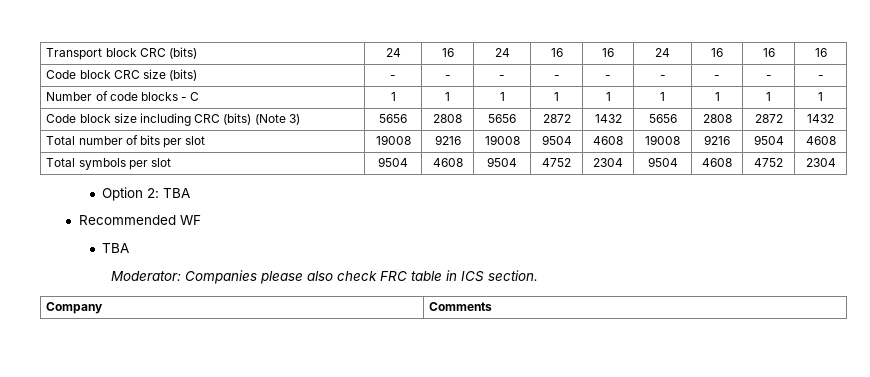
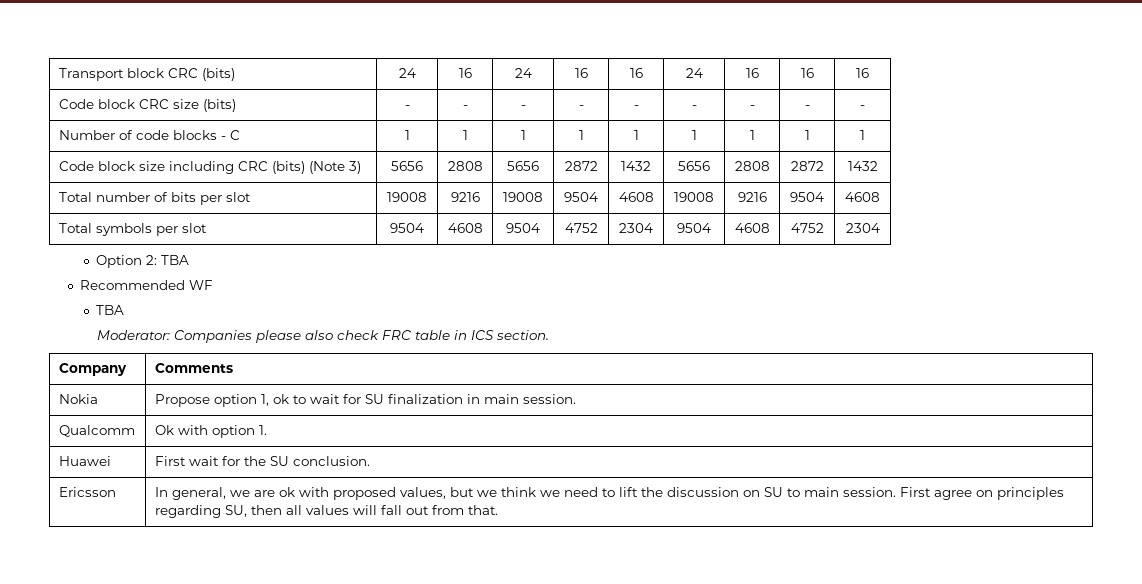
(493, 306) none -> [58,394,98,404] [154,394,576,407] [58,425,135,437] [154,425,267,438] [58,456,111,466] [154,456,370,466] [58,487,116,497] [154,487,1064,500] [154,505,498,518] // Nokia | Propose option 1, ok to wait for SU finalization in main session. // Qualcomm | Ok with option 1. // Huawei | First wait for the SU conclusion. // Ericsson | In general, we are ok with proposed values, but we think we need to lift the discussion on SU to main session. First agree on principles regarding SU, then all values will fall out from that.

